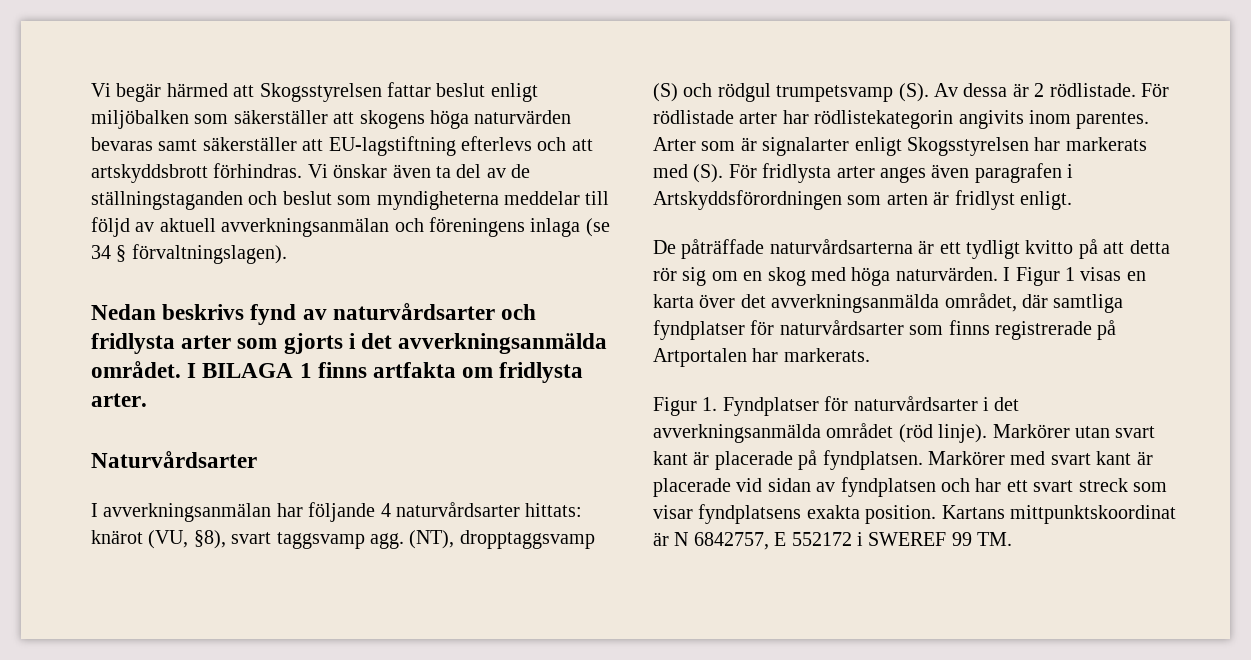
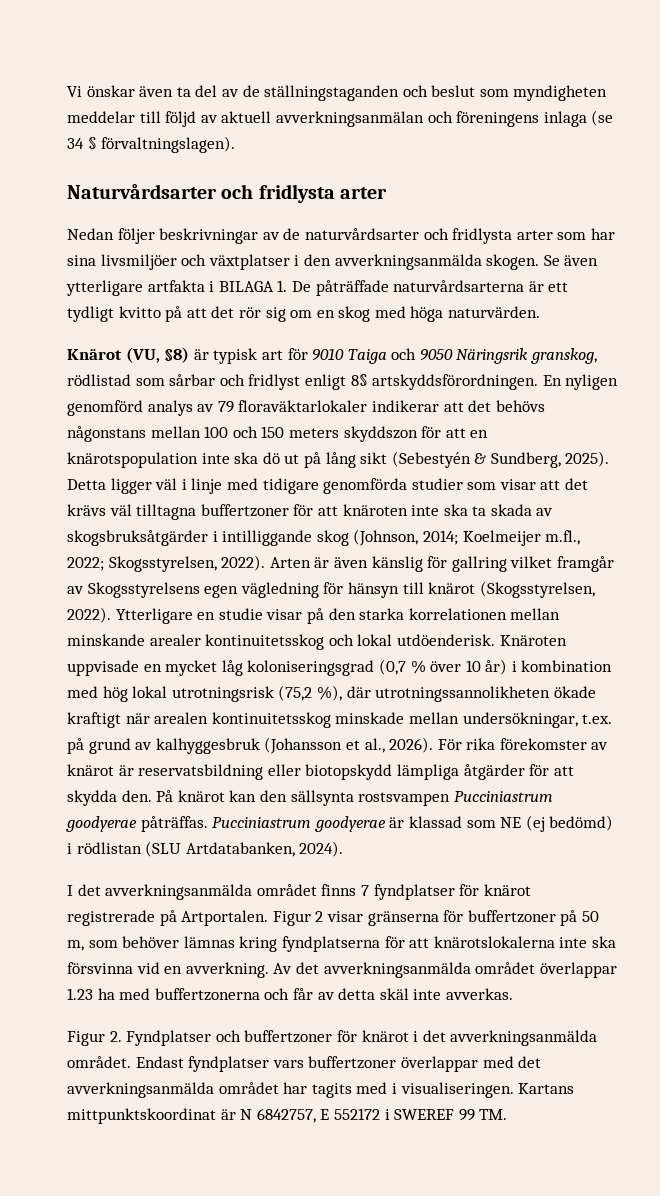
[91,82,538,102] [91,110,572,129] [91,136,593,156] [91,163,328,183] Vi begär härmed att Skogsstyrelsen fattar beslut enligt miljöbalken som säkerställer att skogens höga naturvärden bevaras samt säkerställer att EU-lagstiftning efterlevs och att artskyddsbrott förhindras. Vi -> [67,86,82,97] Vi
[376,191,499,210] myndigheterna -> [513,85,608,101] myndigheten
[91,304,327,325] Nedan beskrivs fynd av -> [67,184,387,203] [67,228,301,244] Naturvårdsarter och fridlysta arter // Nedan följer beskrivningar av de
[283,333,608,354] [91,361,584,383] [91,393,147,407] [91,451,257,468] [91,502,583,522] [91,530,595,549] [653,83,1169,102] [653,110,1150,129] [653,137,1147,156] [653,163,1074,183] [653,190,1072,210] gjorts i det avverkningsanmälda området. I BILAGA 1 finns artfakta om fridlysta arter. // Naturvårdsarter // I avverkningsanmälan har följande 4 naturvårdsarter hittats: knärot (VU, §8), svart taggsvamp agg. (NT), dropptaggsvamp (S) och rödgul trumpetsvamp (S). Av dessa är 2 rödlistade. För rödlistade arter har rödlistekategorin angivits inom parentes. Arter som är signalarter enligt Skogsstyrelsen har markerats med (S). För fridlysta arter anges även paragrafen i Artskyddsförordningen som arten är fridlyst enligt. // -> [590,228,615,240] [67,254,599,270] [66,280,288,296] har sina livsmiljöer och växtplatser i den avverkningsanmälda skogen. Se även ytterligare artfakta i BILAGA 1.
[1129,240,1170,254] detta -> [211,306,235,318] det
[1003,267,1146,286] [653,293,1124,313] [653,320,1117,340] [653,348,870,367] [653,396,1020,416] [653,423,1156,443] [653,450,1153,470] [653,477,1167,497] [653,504,937,524] I Figur 1 visas en karta över det avverkningsanmälda området, där samtliga fyndplatser för naturvårdsarter som finns registrerade på Artportalen har markerats. // Figur 1. Fyndplatser för naturvårdsarter i det avverkningsanmälda området (röd linje). Markörer utan svart kant är placerade på fyndplatsen. Markörer med svart kant är placerade vid sidan av fyndplatsen och har ett svart streck som visar fyndplatsens exakta position. -> [67,347,598,364] [67,374,619,390] [67,400,545,416] [67,426,489,442] [67,451,610,468] [67,478,589,494] [67,504,554,520] [67,529,581,546] [67,555,614,572] [67,581,595,598] [67,607,561,624] [67,634,567,650] [67,659,613,676] [67,685,596,702] [67,712,613,728] [67,737,609,754] [67,764,574,780] [67,790,553,806] [66,815,614,832] [67,841,344,857] [67,884,531,900] [67,910,599,926] [67,936,616,952] [67,962,617,978] [67,988,513,1001] [67,1030,598,1046] [67,1056,542,1072] [67,1082,514,1098] // Knärot (VU, §8) är typisk art för 9010 Taiga och 9050 Näringsrik granskog, rödlistad som sårbar och fridlyst enligt 8§ artskyddsförordningen. En nyligen genomförd analys av 79 floraväktarlokaler indikerar att det behövs någonstans mellan 100 och 150 meters skyddszon för att en knärotspopulation inte ska dö ut på lång sikt (Sebestyén & Sundberg, 2025). Detta ligger väl i linje med tidigare genomförda studier som visar att det krävs väl tilltagna buffertzoner för att knäroten inte ska ta skada av skogsbruksåtgärder i intilliggande skog (Johnson, 2014; Koelmeijer m.fl., 2022; Skogsstyrelsen, 2022). Arten är även känslig för gallring vilket framgår av Skogsstyrelsens egen vägledning för hänsyn till knärot (Skogsstyrelsen, 2022). Ytterligare en studie visar på den starka korrelationen mellan minskande arealer kontinuitetsskog och lokal utdöenderisk. Knäroten uppvisade en mycket låg koloniseringsgrad (0,7 % över 10 år) i kombination med hög lokal utrotningsrisk (75,2 %), där utrotningssannolikheten ökade kraftigt när arealen kontinuitetsskog minskade mellan undersökningar, t.ex. på grund av kalhyggesbruk (Johansson et al., 2026). För rika förekomster av knärot är reservatsbildning eller biotopskydd lämpliga åtgärder för att skydda den. På knärot kan den sällsynta rostsvampen Pucciniastrum goodyerae påträffas. Pucciniastrum goodyerae är klassad som NE (ej bedömd) i rödlistan (SLU Artdatabanken, 2024). // I det avverkningsanmälda området finns 7 fyndplatser för knärot registrerade på Artportalen. Figur 2 visar gränserna för buffertzoner på 50 m, som behöver lämnas kring fyndplatserna för att knärotslokalerna inte ska försvinna vid en avverkning. Av det avverkningsanmälda området överlappar 1.23 ha med buffertzonerna och får av detta skäl inte avverkas. // Figur 2. Fyndplatser och buffertzoner för knärot i det avverkningsanmälda området. Endast fyndplatser vars buffertzoner överlappar med det avverkningsanmälda området har tagits med i visualiseringen.

